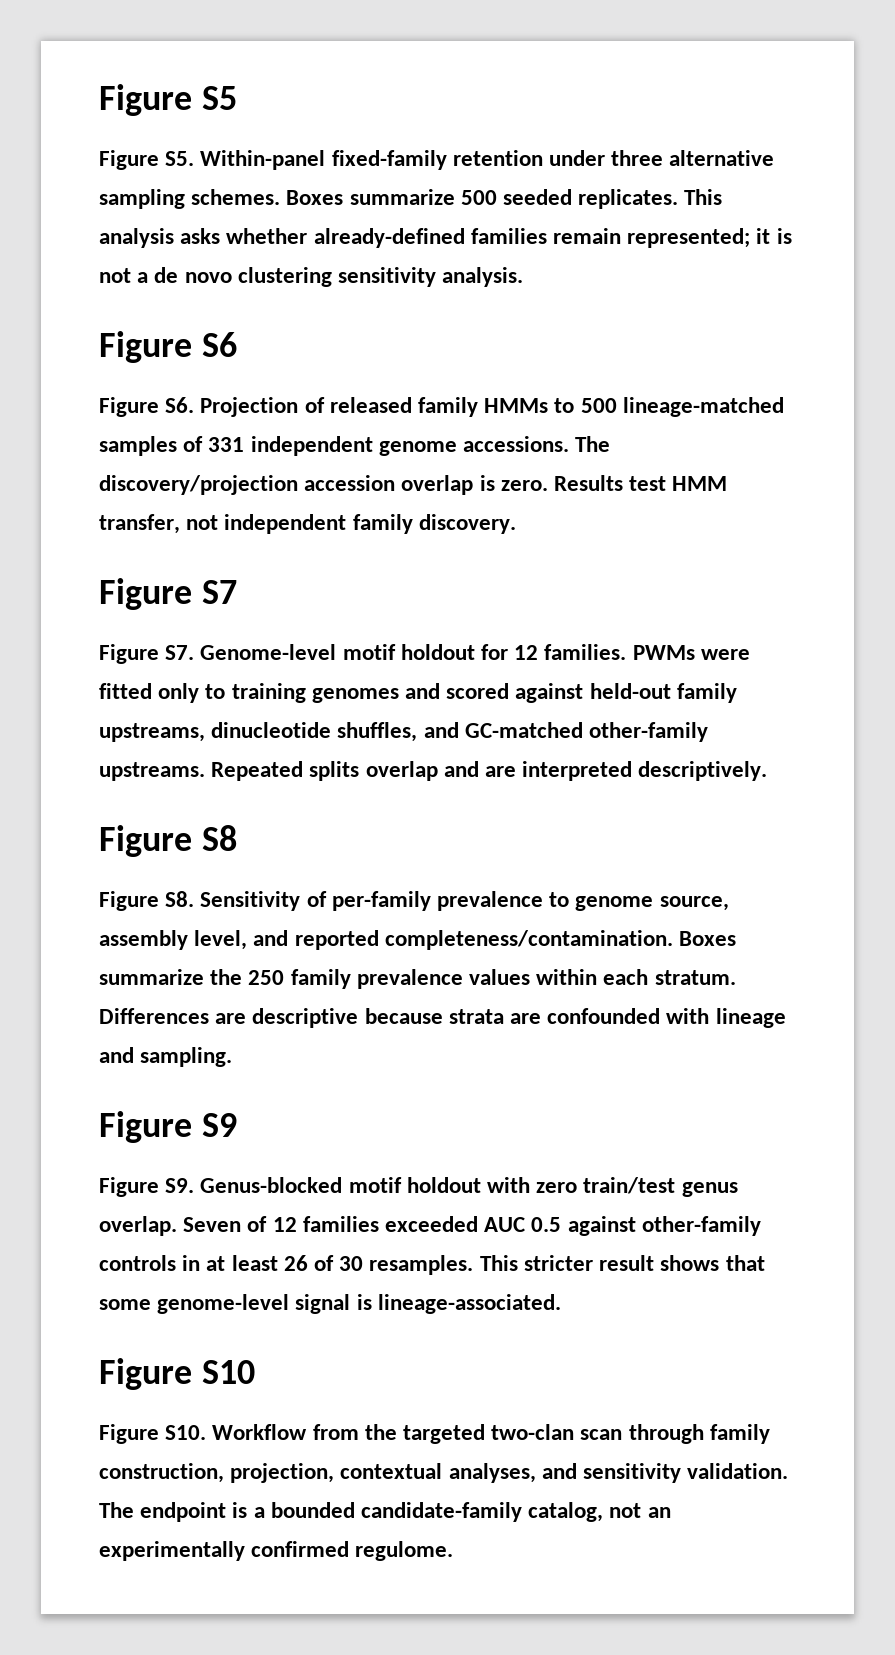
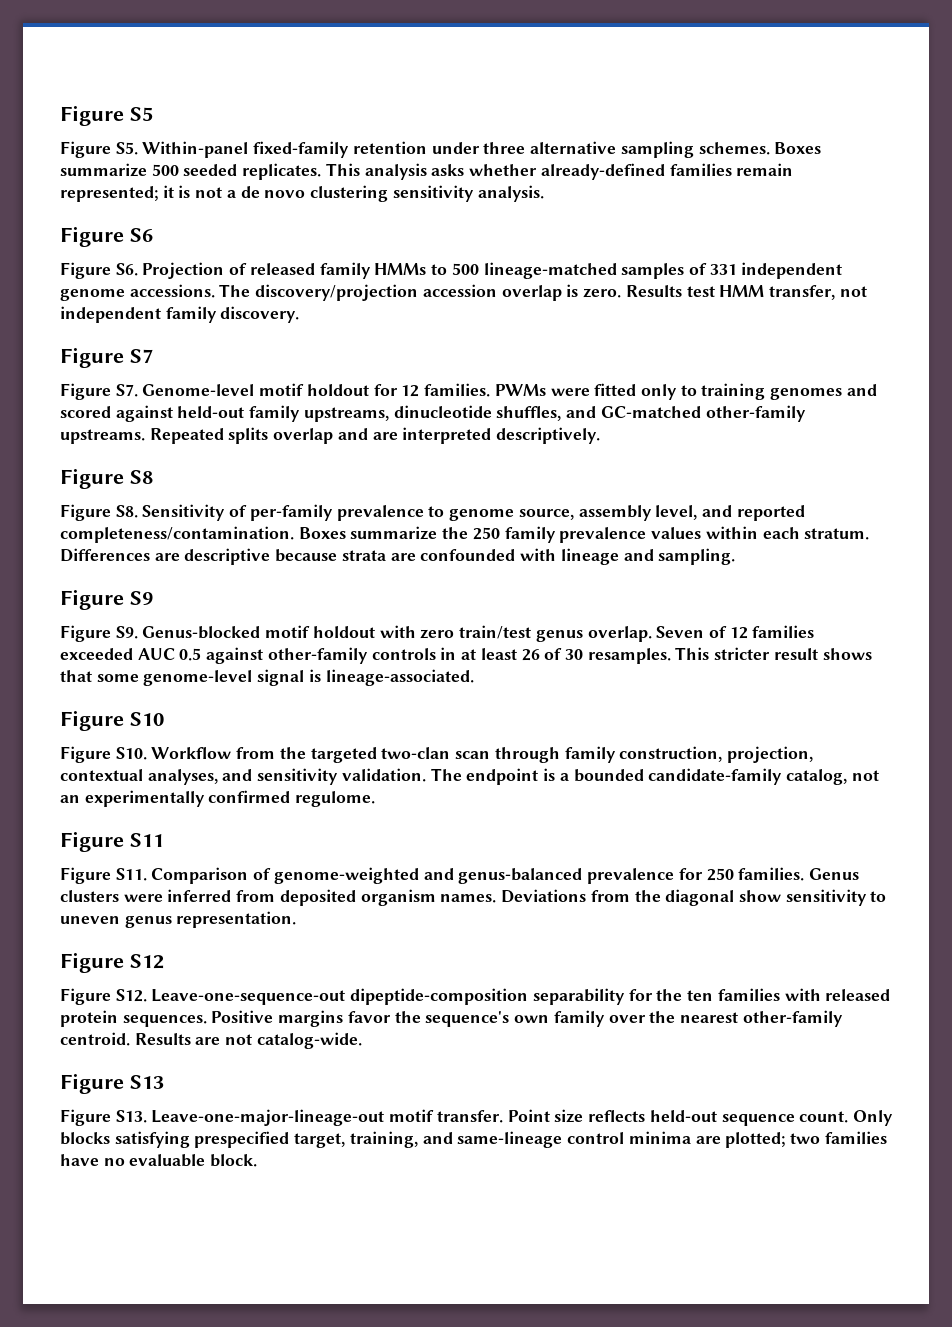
(454, 1551) none -> [60,831,164,852] [60,867,859,884] [60,889,887,906] [60,911,297,928] [60,952,164,973] [60,988,891,1005] [60,1010,843,1027] [60,1032,362,1049] [60,1073,164,1094] [60,1109,893,1126] [60,1131,887,1148] [60,1154,258,1167] // Figure S11 // Figure S11. Comparison of genome-weighted and genus-balanced prevalence for 250 families. Genus clusters were inferred from deposited organism names. Deviations from the diagonal show sensitivity to uneven genus representation. // Figure S12 // Figure S12. Leave-one-sequence-out dipeptide-composition separability for the ten families with released protein sequences. Positive margins favor the sequence's own family over the nearest other-family centroid. Results are not catalog-wide. // Figure S13 // Figure S13. Leave-one-major-lineage-out motif transfer. Point size reflects held-out sequence count. Only blocks satisfying prespecified target, training, and same-lineage control minima are plotted; two families have no evaluable block.

